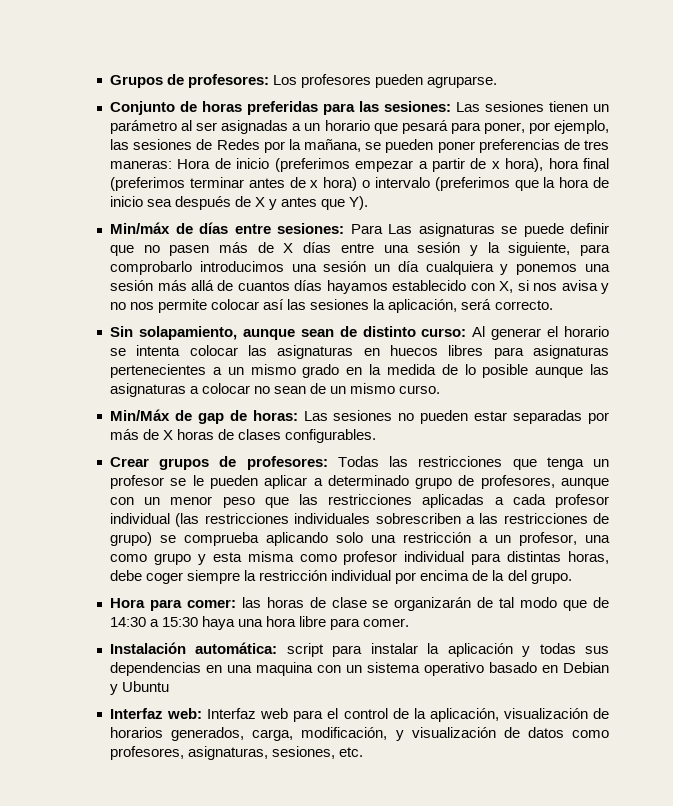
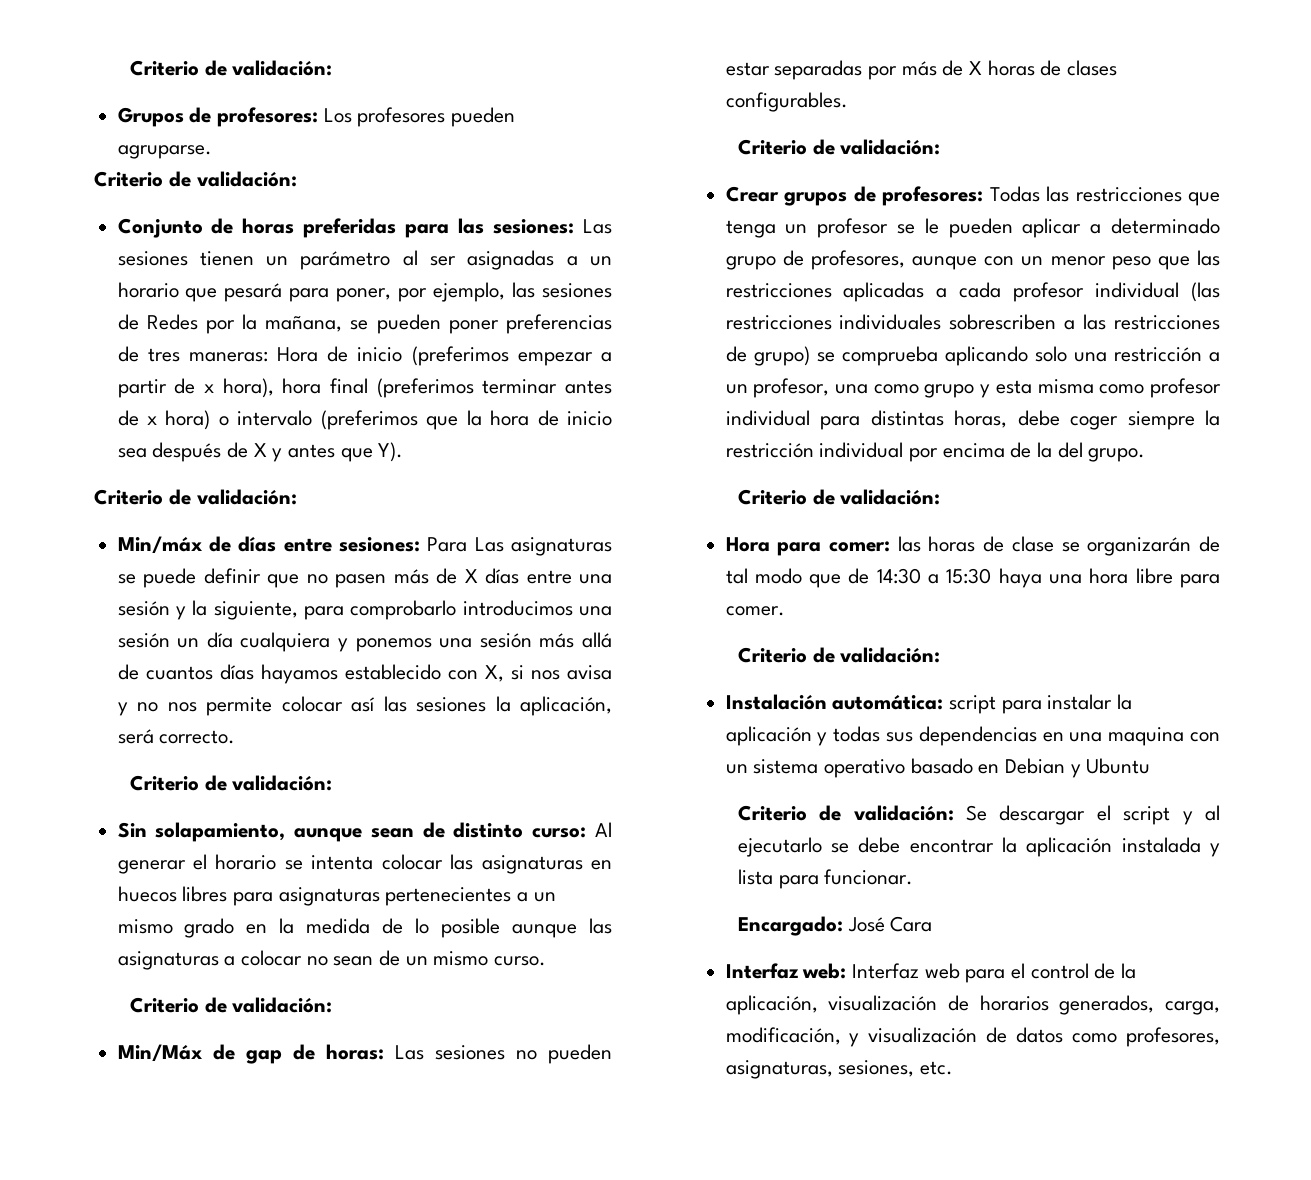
(110, 81) none -> [129,60,333,76] Criterio de validación: //
(498, 82) none -> [94,171,297,187] // Criterio de validación:
(369, 203) none -> [94,489,297,505] // Criterio de validación:
(553, 305) none -> [129,775,333,791] // Criterio de validación:
(441, 389) none -> [129,997,333,1013] // Criterio de validación:
(377, 436) none -> [737,139,941,155] // Criterio de validación:
(572, 578) none -> [737,489,941,505] // Criterio de validación:
(410, 622) none -> [737,647,941,663] // Criterio de validación:
(170, 686) none -> [737,805,1220,825] [737,837,1220,857] [737,869,914,889] [737,916,933,936] // Criterio de validación: Se descargar el script y al ejecutarlo se debe encontrar la aplicación instalada y lista para funcionar. // Encargado: José Cara

